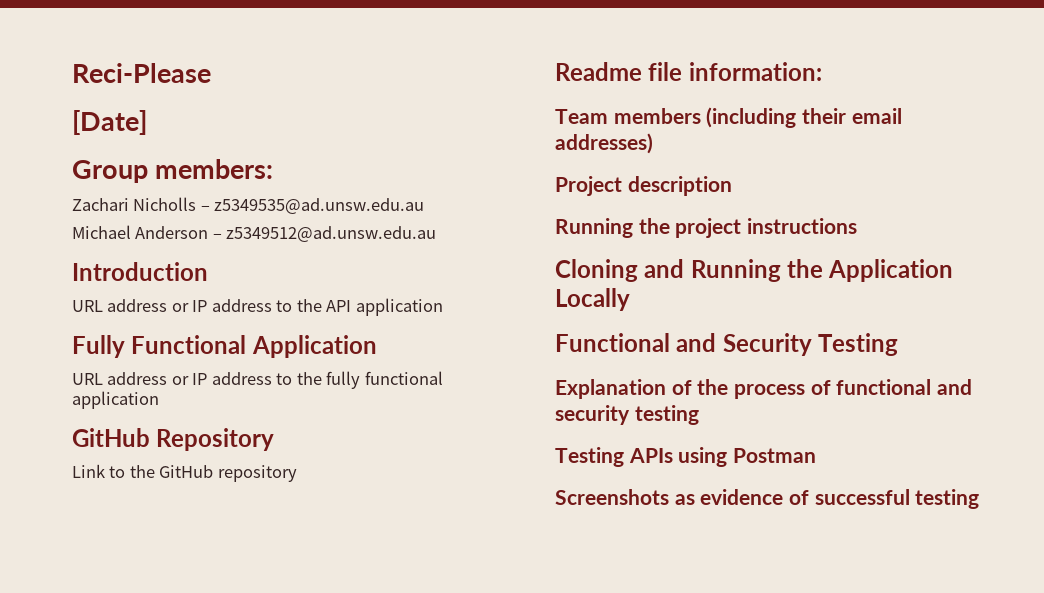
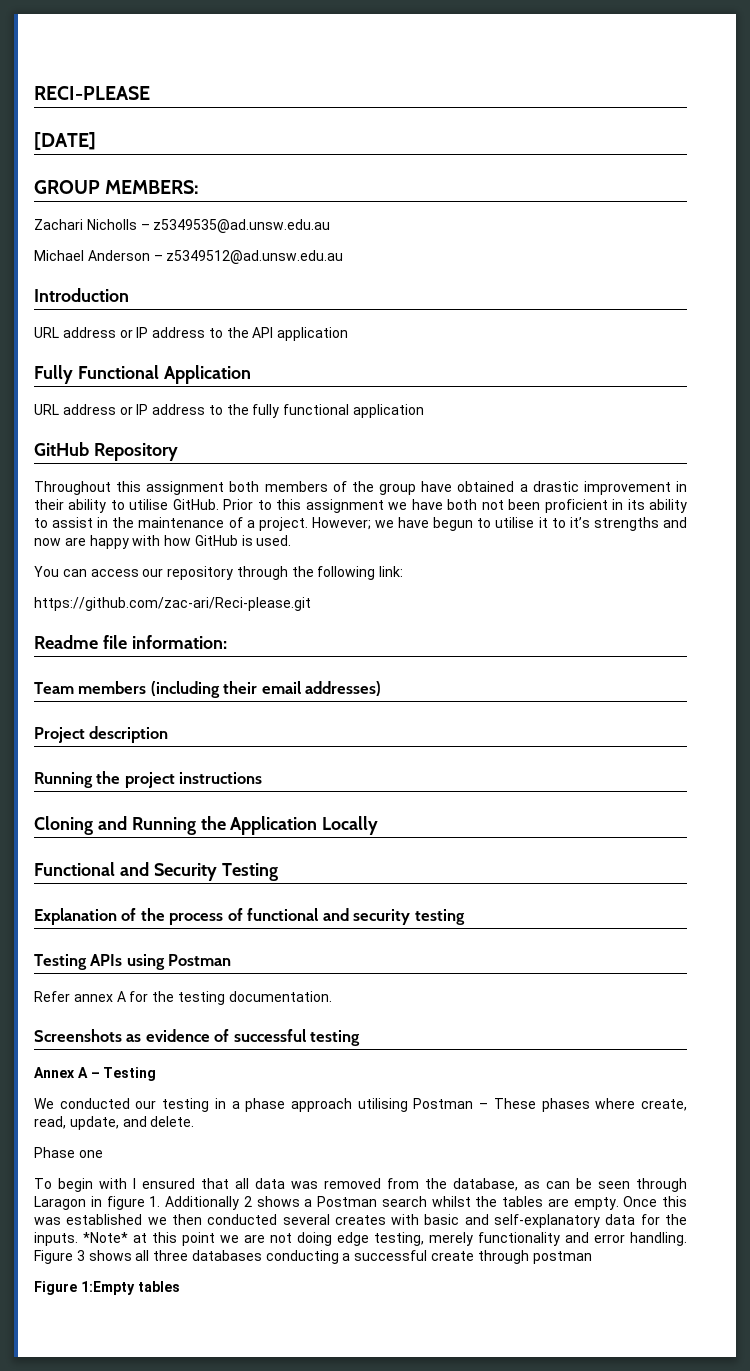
[72,63,211,83] [72,110,147,135] [72,159,274,183] Reci-Please // [Date] // Group members: -> [34,86,150,100] [34,132,96,150] [34,180,200,194] RECI-PLEASE // [DATE] // GROUP MEMBERS:
[72,464,297,482] Link to the GitHub repository -> [34,481,687,495] [34,499,688,513] [34,517,687,531] [34,535,292,549] [34,566,404,580] [34,597,311,611] Throughout this assignment both members of the group have obtained a drastic improvement in their ability to utilise GitHub. Prior to this assignment we have both not been proficient in its ability to assist in the maintenance of a project. However; we have begun to utilise it to it’s strengths and now are happy with how GitHub is used. // You can access our repository through the following link: // https://github.com/zac-ari/Reci-please.git
(817, 455) none -> [34,991,332,1005] // Refer annex A for the testing documentation.
(980, 499) none -> [34,1067,157,1081] [34,1098,687,1112] [34,1116,195,1130] [34,1147,103,1158] [34,1178,687,1192] [34,1196,687,1210] [34,1214,687,1228] [34,1232,687,1246] [34,1250,592,1264] [34,1281,180,1295] // Annex A – Testing // We conducted our testing in a phase approach utilising Postman – These phases where create, read, update, and delete. // Phase one // To begin with I ensured that all data was removed from the database, as can be seen through Laragon in figure 1. Additionally 2 shows a Postman search whilst the tables are empty. Once this was established we then conducted several creates with basic and self-explanatory data for the inputs. *Note* at this point we are not doing edge testing, merely functionality and error handling. Figure 3 shows all three databases conducting a successful create through postman // Figure 1:Empty tables

